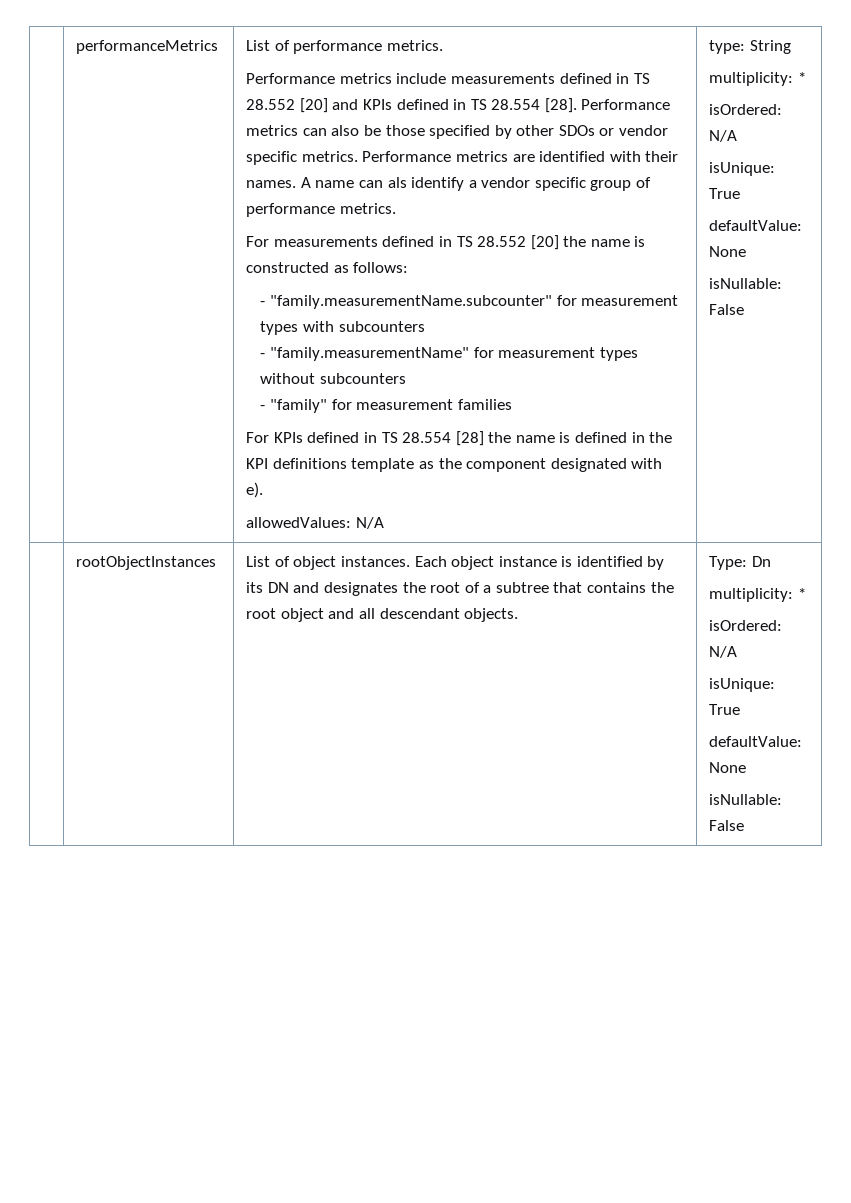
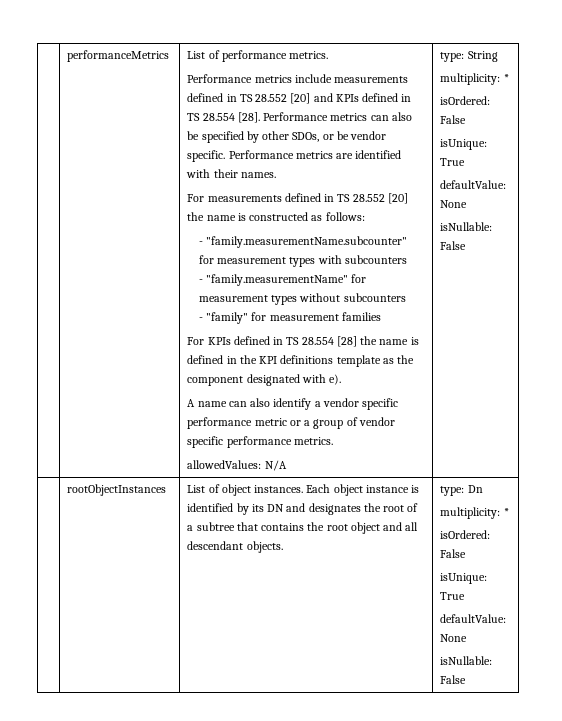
[385,125,425,136] those -> (200, 135) none
[558,125,669,136] [246,151,358,165] SDOs or vendor specific metrics. -> [292,131,387,142] [187,150,226,162] SDOs, or be vendor specific.
[300,177,652,191] [246,203,396,217] A name can als identify a vendor specific group of performance metrics. -> (276, 175) none
(264, 490) none -> [187,398,399,410] [187,417,395,429] [187,436,333,448] // A name can also identify a vendor specific performance metric or a group of vendor specific performance metrics.
[709,130,738,142] N/A -> [440,115,467,124] False
[709,556,748,570] Type: -> [440,486,465,496] type:
[709,646,738,658] N/A -> [440,549,467,558] False

